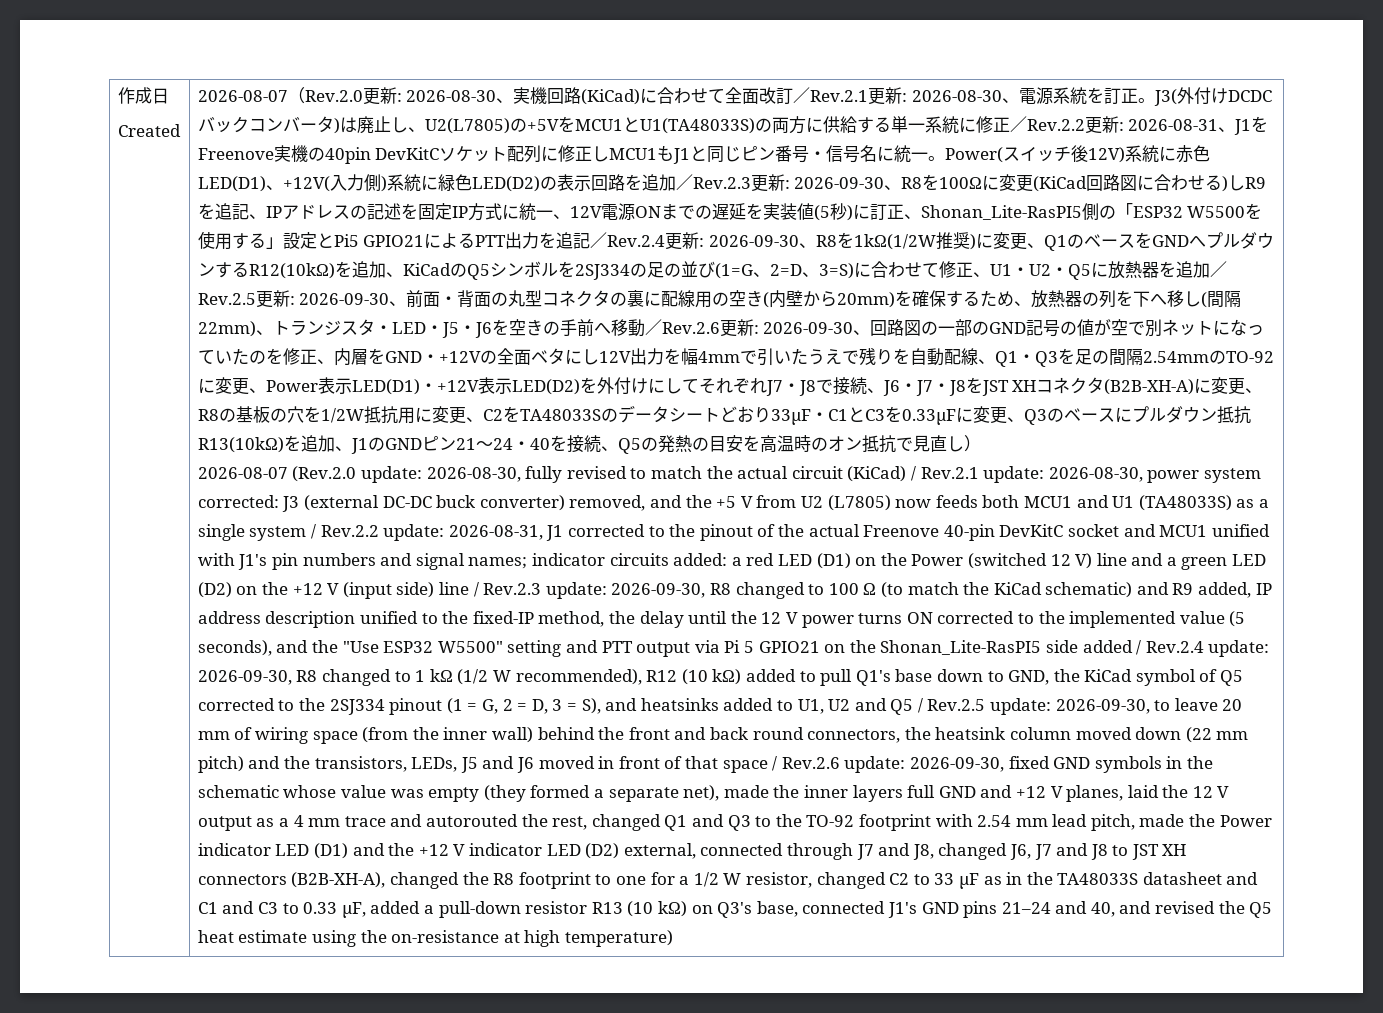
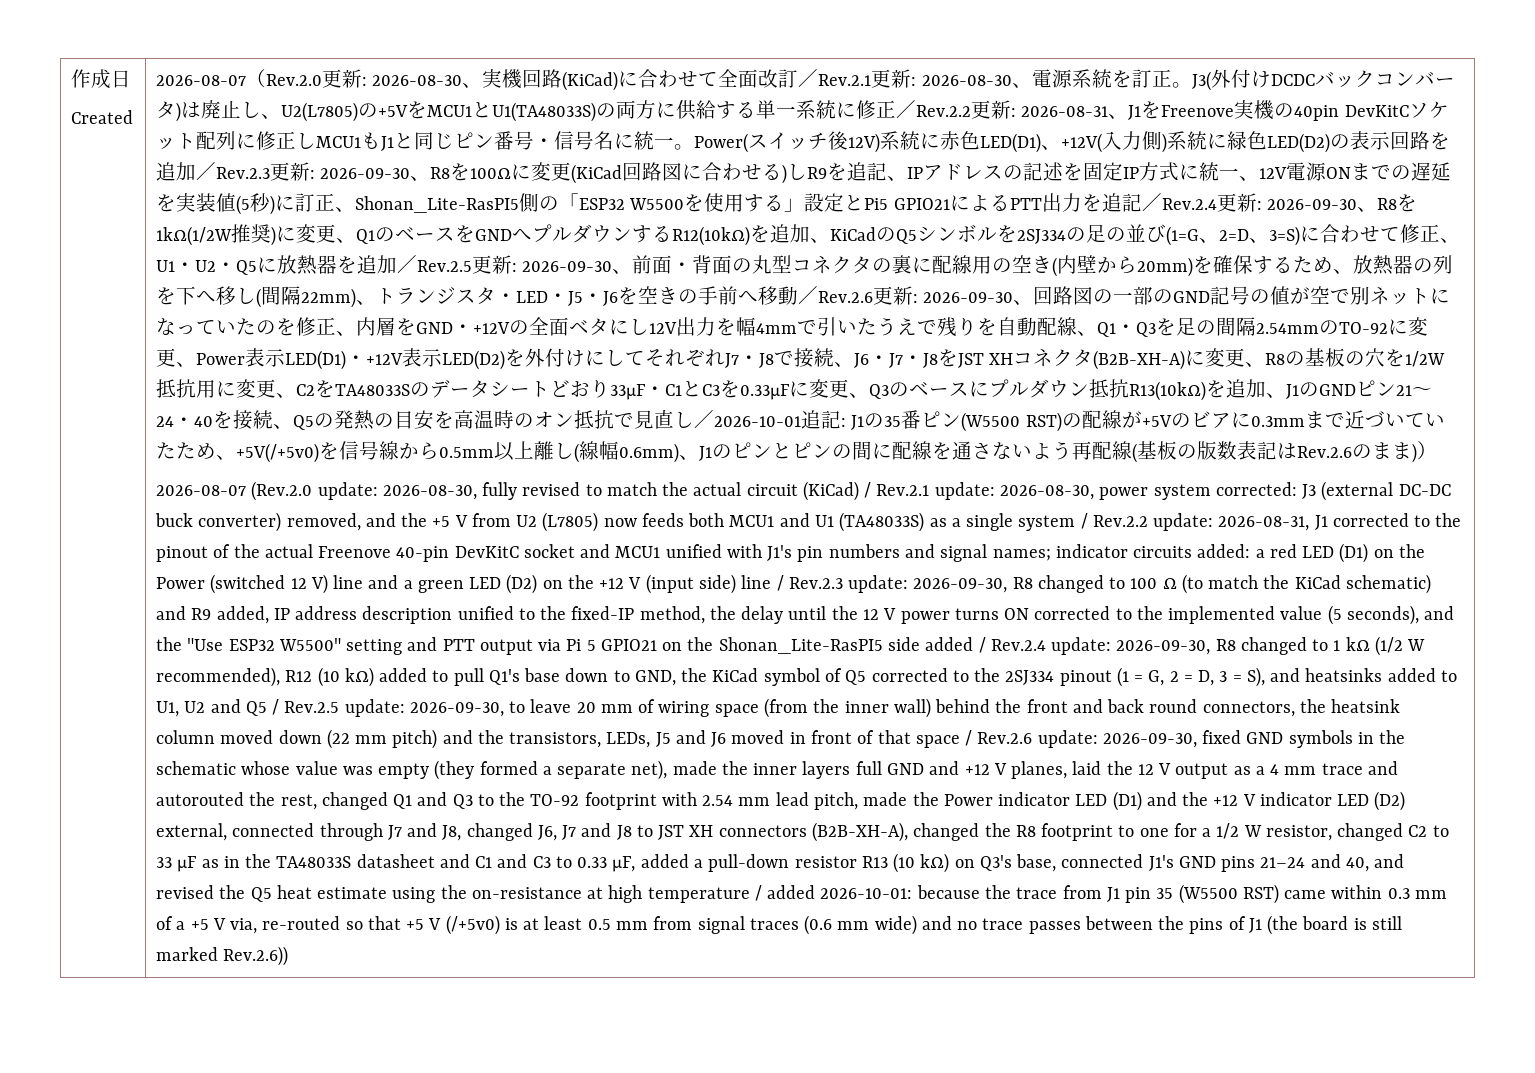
(964, 444) none -> [694,410,1445,432] [156,441,1418,463] ／2026-10-01追記: J1の35番ピン(W5500 RST)の配線が+5Vのビアに0.3mmまで近づいていたため、+5V(/+5v0)を信号線から0.5mm以上離し(線幅0.6mm)、J1のピンとピンの間に配線を通さないよう再配線(基板の版数表記はRev.2.6のまま)
[565,930,674,947] temperature) -> [647,884,1447,904] [156,915,1403,935] [156,946,289,966] temperature / added 2026-10-01: because the trace from J1 pin 35 (W5500 RST) came within 0.3 mm of a +5 V via, re-routed so that +5 V (/+5v0) is at least 0.5 mm from signal traces (0.6 mm wide) and no trace passes between the pins of J1 (the board is still marked Rev.2.6))

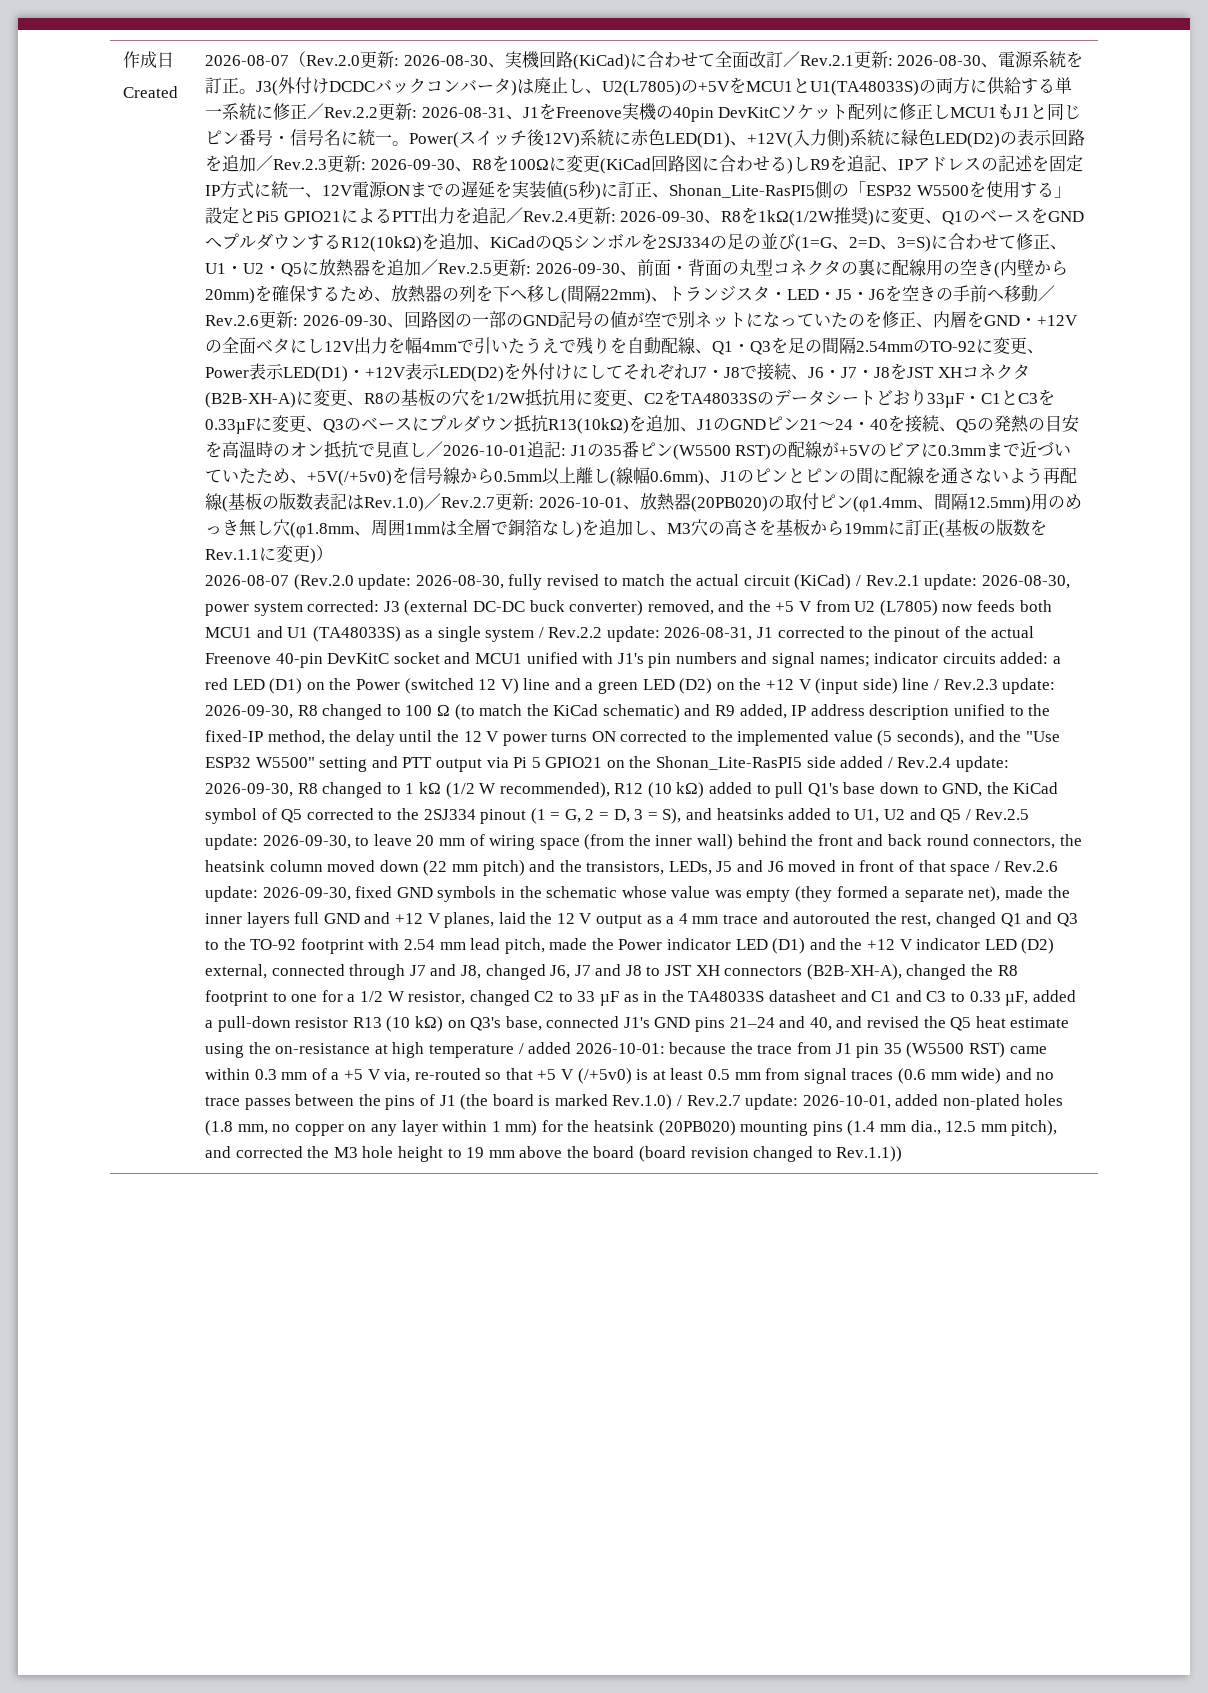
[1297,442,1413,459] Rev.2.6のまま -> [363,493,1082,512] [204,519,1047,538] [204,545,310,562] Rev.1.0)／Rev.2.7更新: 2026-10-01、放熱器(20PB020)の取付ピン(φ1.4mm、間隔12.5mm)用のめっき無し穴(φ1.8mm、周囲1mmは全層で銅箔なし)を追加し、M3穴の高さを基板から19mmに訂正(基板の版数をRev.1.1に変更
[1372,916,1403,930] [156,946,289,966] still marked Rev.2.6)) -> [554,1094,1063,1110] [204,1120,1058,1136] [204,1146,903,1162] marked Rev.1.0) / Rev.2.7 update: 2026-10-01, added non-plated holes (1.8 mm, no copper on any layer within 1 mm) for the heatsink (20PB020) mounting pins (1.4 mm dia., 12.5 mm pitch), and corrected the M3 hole height to 19 mm above the board (board revision changed to Rev.1.1))

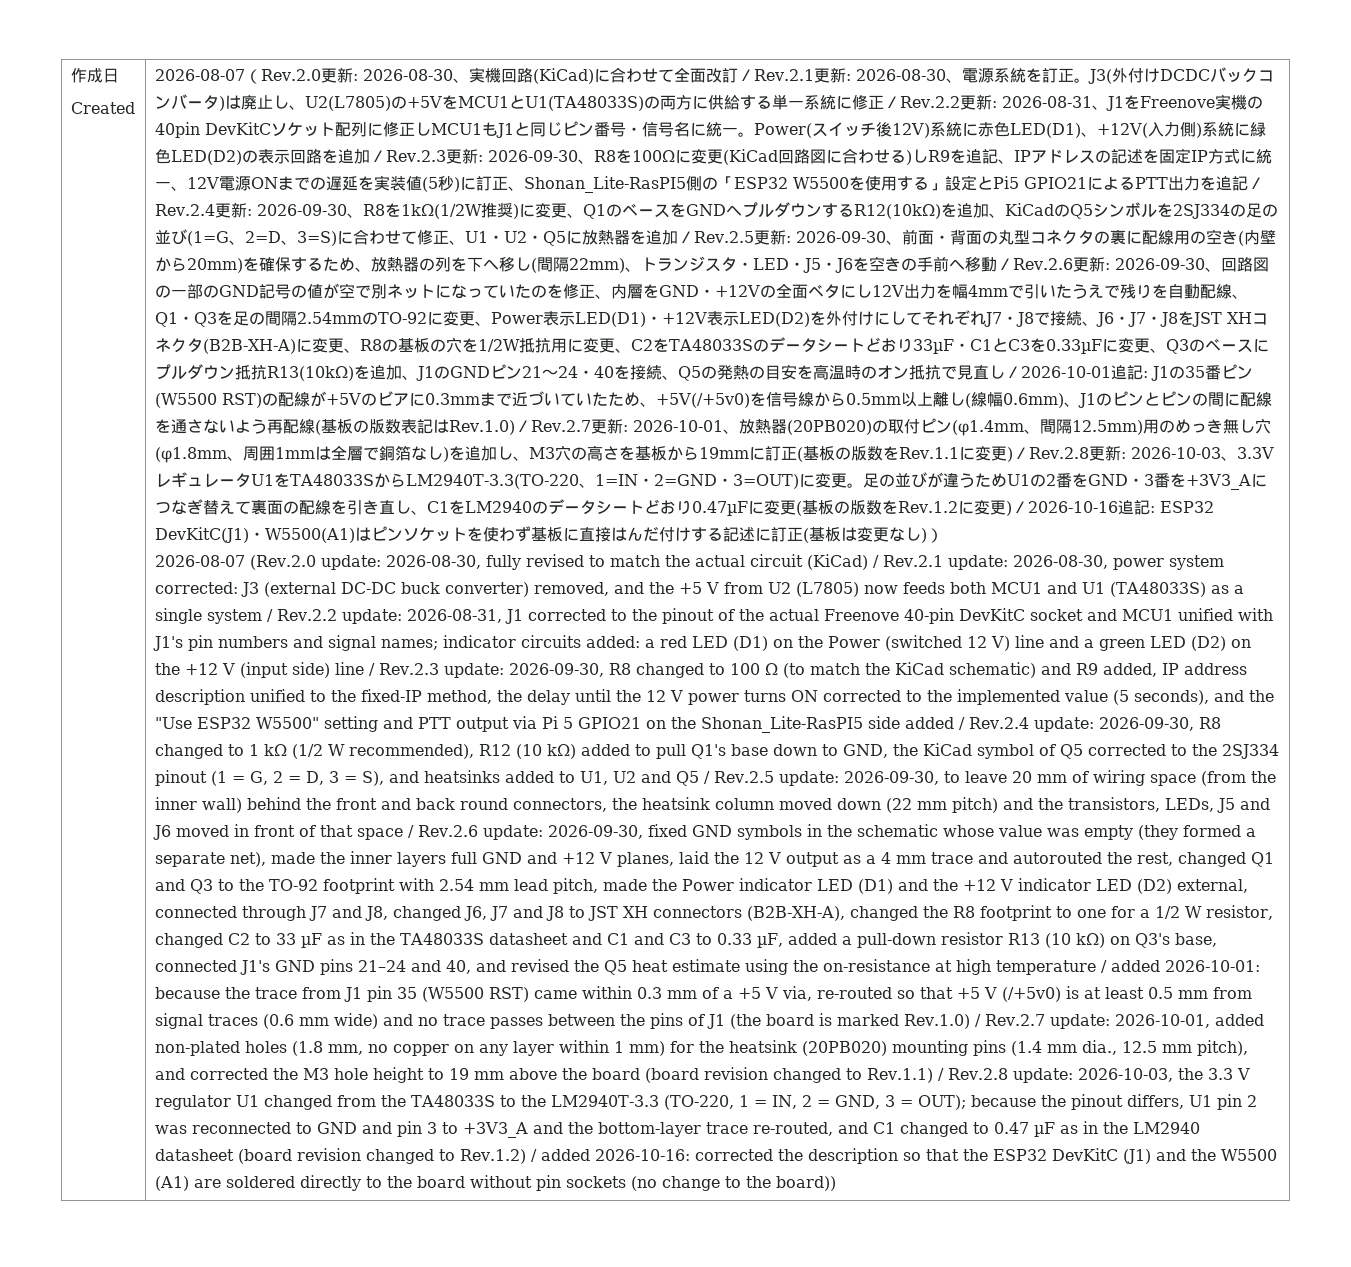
(316, 556) none -> [1012,445,1274,461] [154,472,1267,490] [154,499,1214,516] [154,526,927,543] ／Rev.2.8更新: 2026-10-03、3.3VレギュレータU1をTA48033SからLM2940T-3.3(TO-220、1=IN・2=GND・3=OUT)に変更。足の並びが違うためU1の2番をGND・3番を+3V3_Aにつなぎ替えて裏面の配線を引き直し、C1をLM2940のデータシートどおり0.47µFに変更(基板の版数をRev.1.2に変更)／2026-10-16追記: ESP32 DevKitC(J1)・W5500(A1)はピンソケットを使わず基板に直接はんだ付けする記述に訂正(基板は変更なし)
[836,1146,903,1162] Rev.1.1)) -> [866,1068,1250,1083] [154,1094,1257,1110] [154,1121,1200,1138] [154,1148,1277,1164] [154,1175,836,1191] Rev.1.1) / Rev.2.8 update: 2026-10-03, the 3.3 V regulator U1 changed from the TA48033S to the LM2940T-3.3 (TO-220, 1 = IN, 2 = GND, 3 = OUT); because the pinout differs, U1 pin 2 was reconnected to GND and pin 3 to +3V3_A and the bottom-layer trace re-routed, and C1 changed to 0.47 µF as in the LM2940 datasheet (board revision changed to Rev.1.2) / added 2026-10-16: corrected the description so that the ESP32 DevKitC (J1) and the W5500 (A1) are soldered directly to the board without pin sockets (no change to the board))

